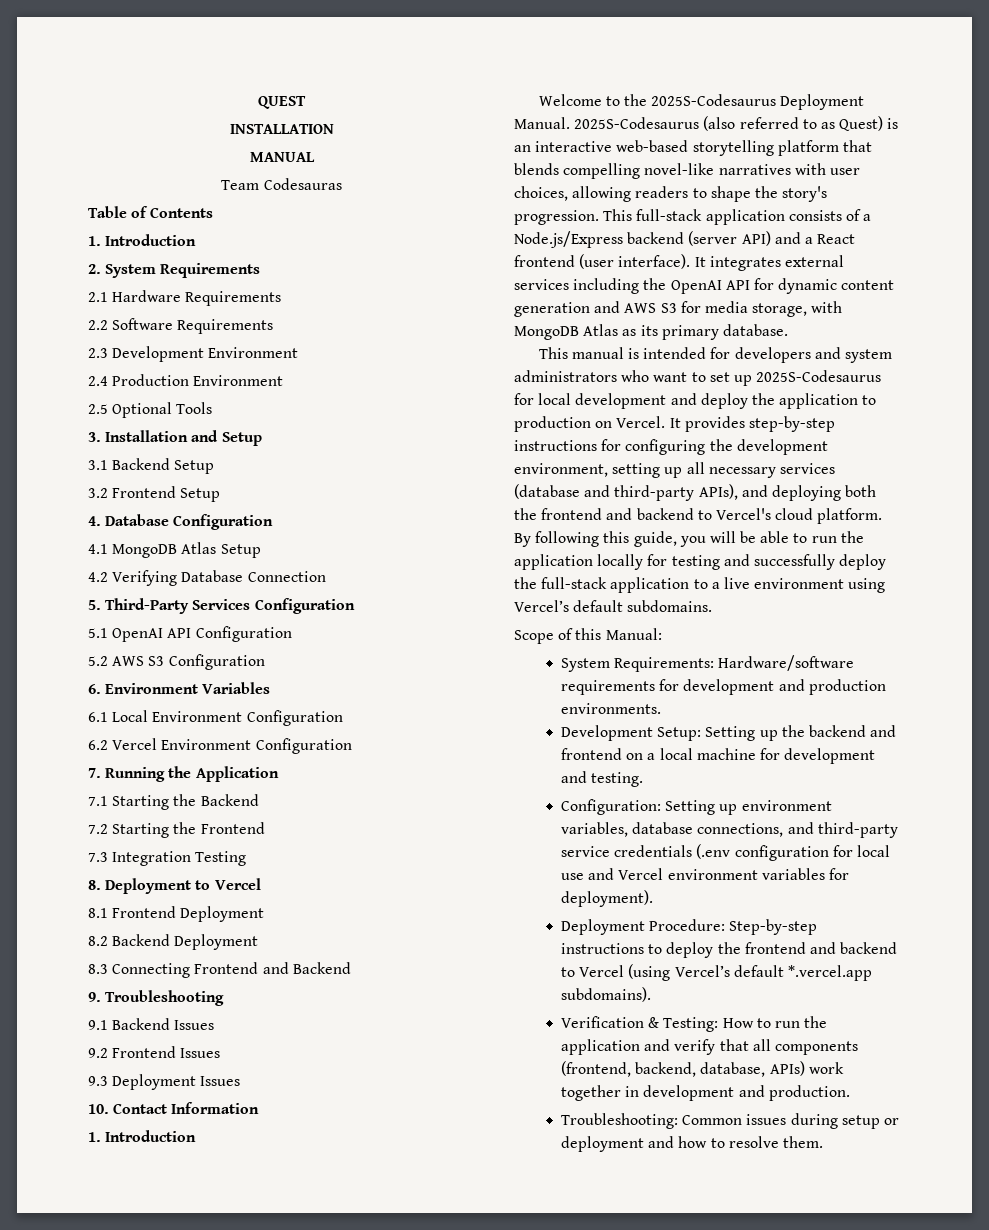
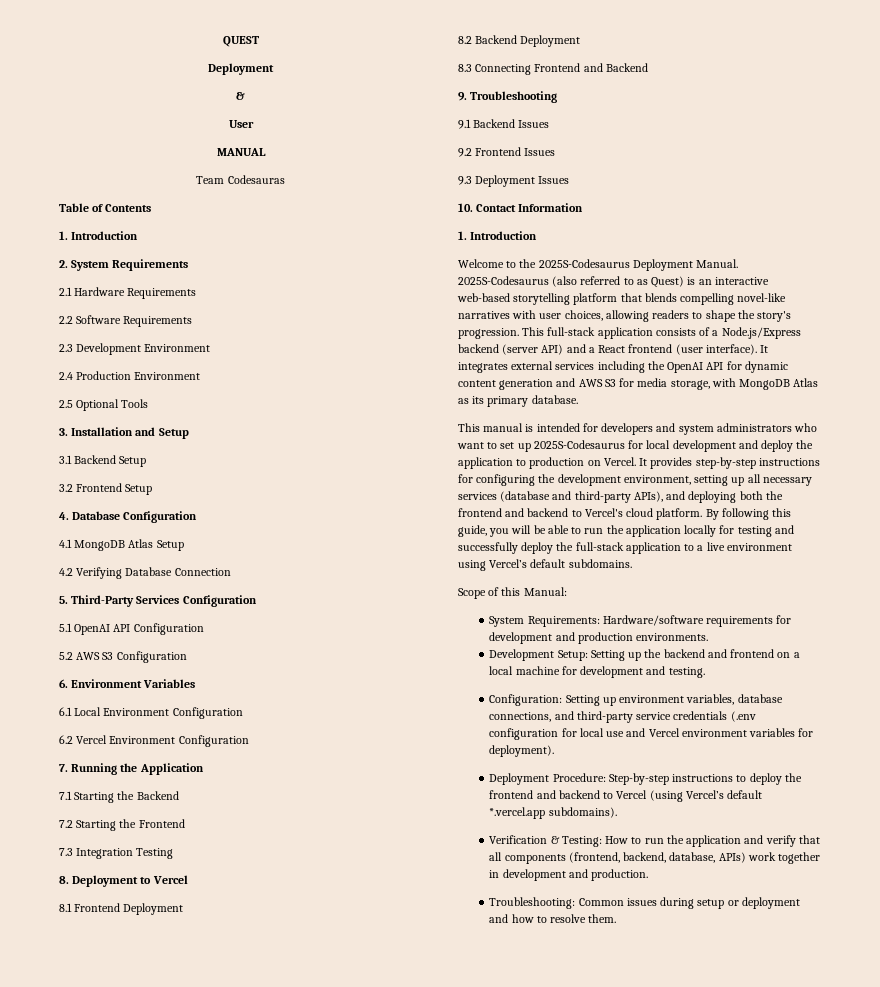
[229,124,334,134] INSTALLATION -> [208,63,274,75] [236,92,245,100] [228,120,254,128] Deployment // & // User

